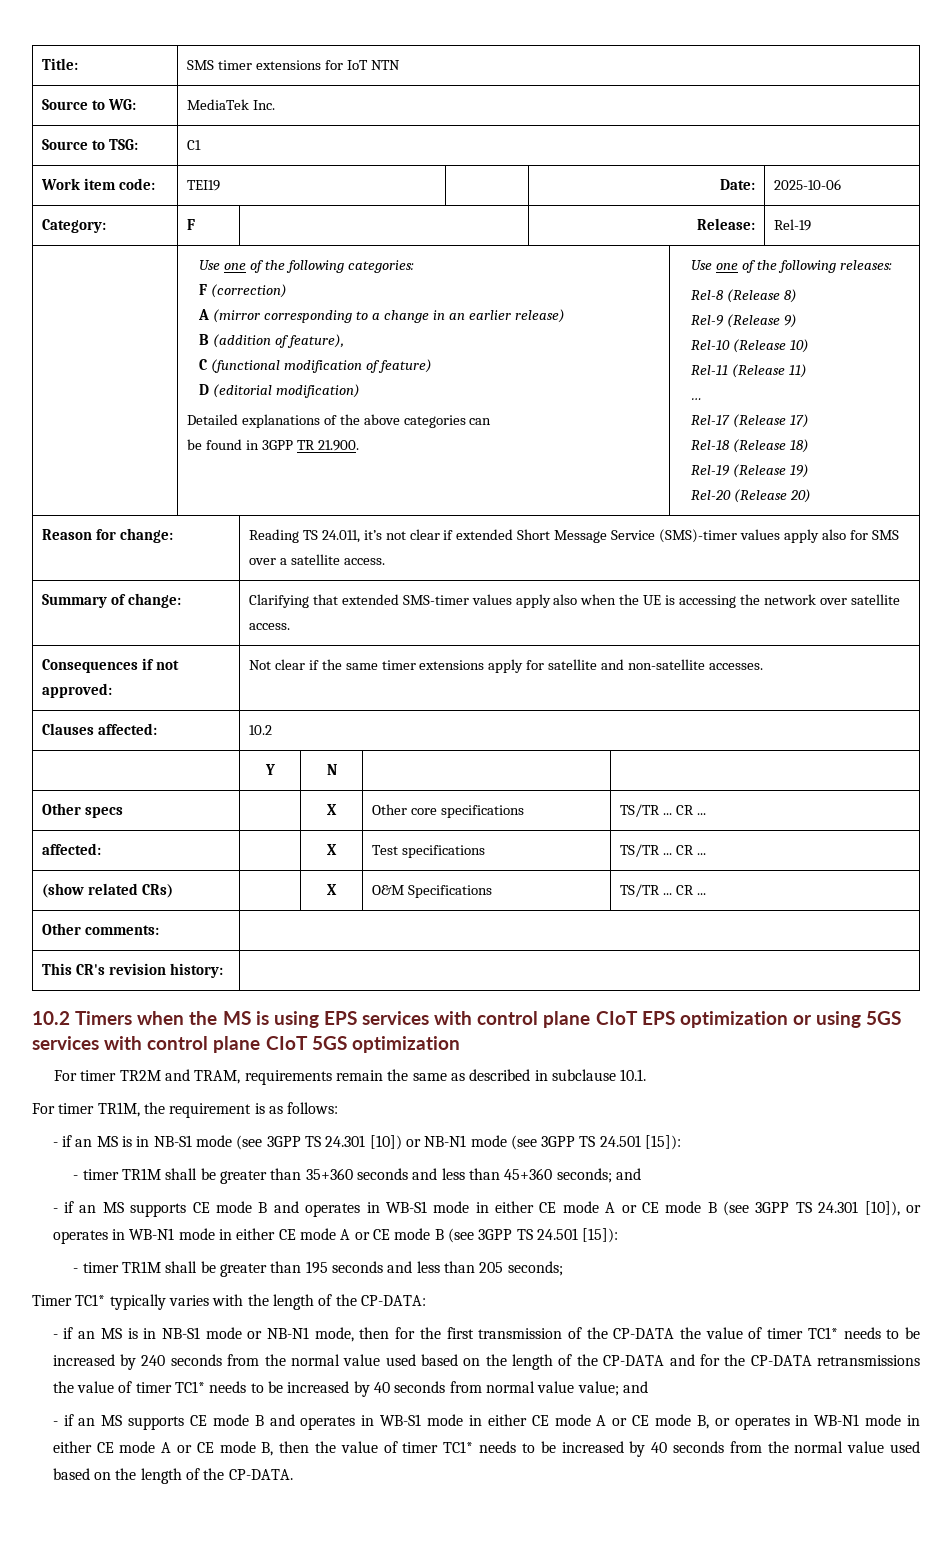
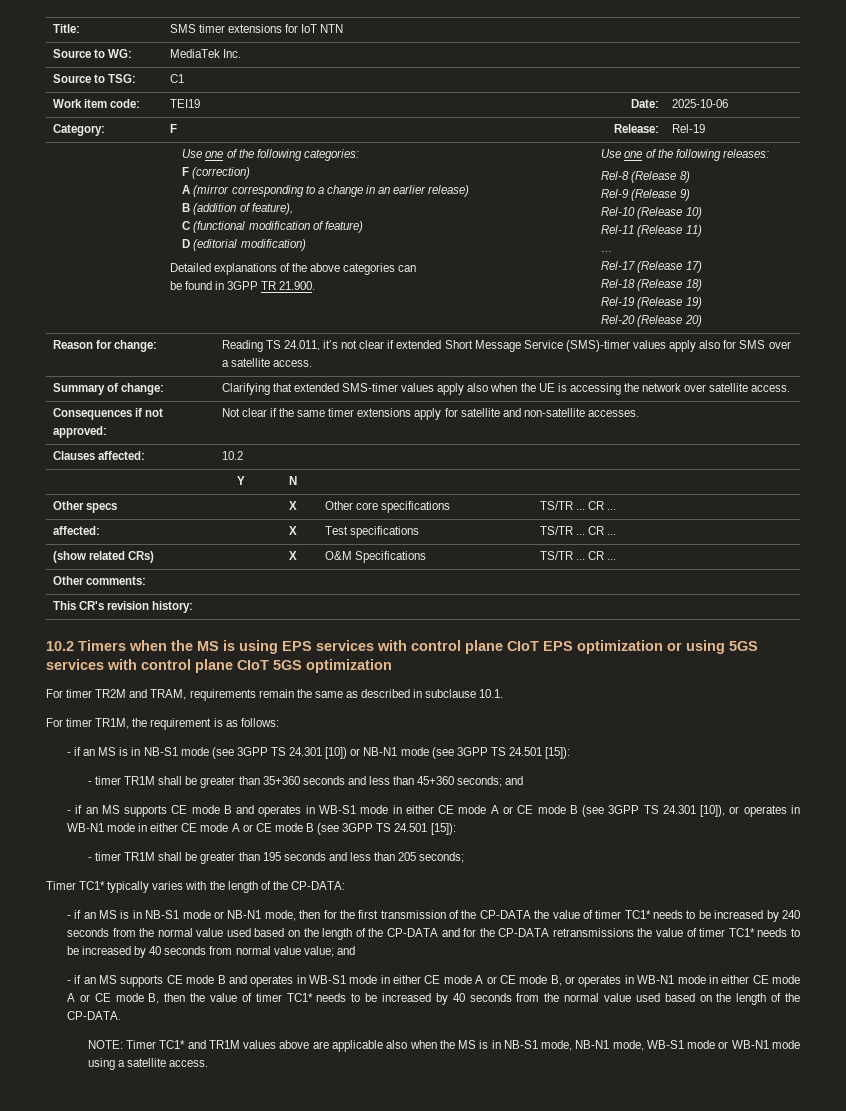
(293, 1474) none -> [87,1040,800,1052] [87,1058,209,1070] // NOTE: Timer TC1* and TR1M values above are applicable also when the MS is in NB-S1 mode, NB-N1 mode, WB-S1 mode or WB-N1 mode using a satellite access.

